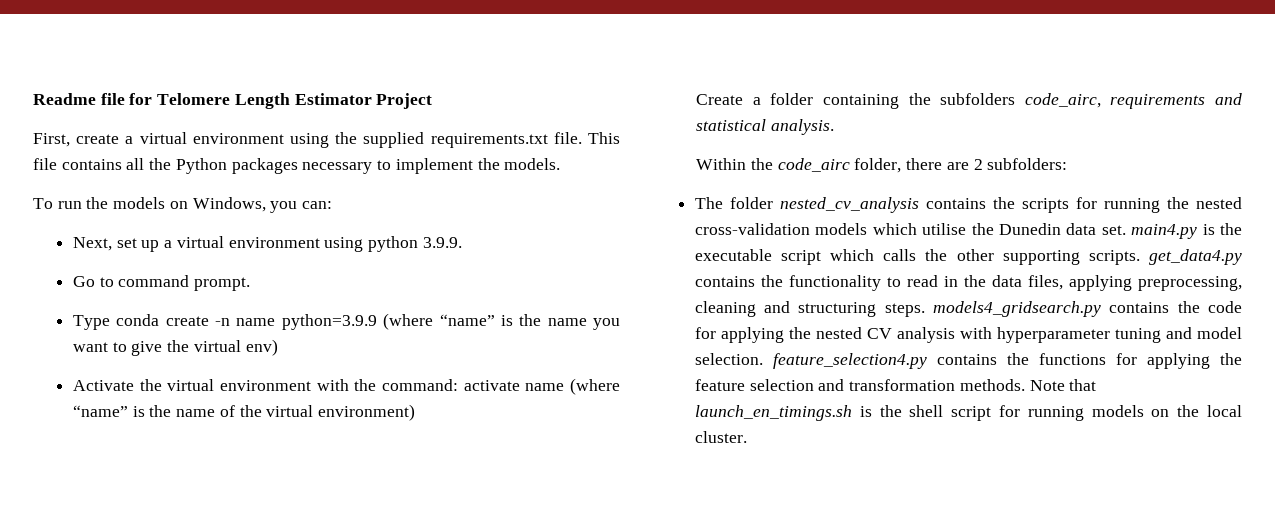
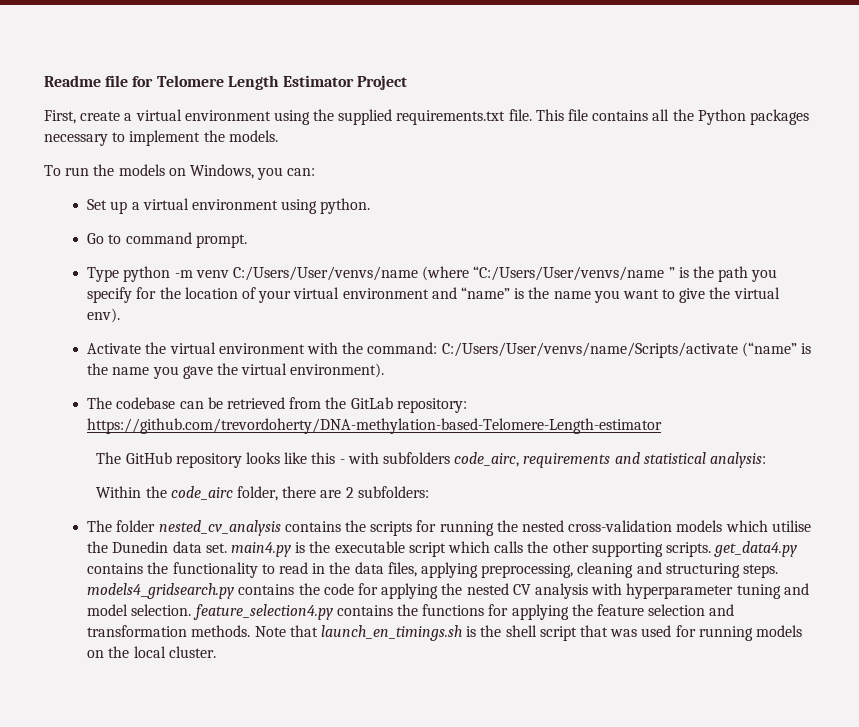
[72,237,137,251] Next, set -> [87,199,108,210] Set
[367,236,462,252] python 3.9.9. -> [320,198,371,214] python.
[116,313,434,330] conda create -n name python=3.9.9 (where -> [123,266,778,282] [87,287,457,303] python -m venv C:/Users/User/venvs/name (where “C:/Users/User/venvs/name ” is the path you specify for the location of your virtual environment and
[245,339,278,356] env) -> [87,308,121,323] env).
[463,378,621,395] [72,404,415,421] [696,93,931,109] activate name (where “name” is the name of the virtual environment) // Create a folder containing the -> [441,342,811,358] [87,363,385,379] [87,397,467,413] [87,418,663,434] [96,452,379,468] C:/Users/User/venvs/name/Scripts/activate (“name” is the name you gave the virtual environment). // The codebase can be retrieved from the GitLab repository: https://github.com/trevordoherty/DNA-methylation-based-Telomere-Length-estimator // The GitHub repository looks like this - with
[770,119,834,135] analysis. -> [709,452,766,468] analysis:
(992, 413) none -> [579,625,672,637] that was used

